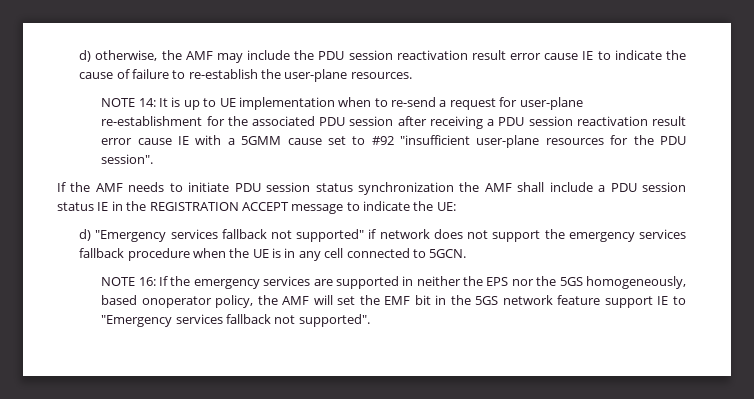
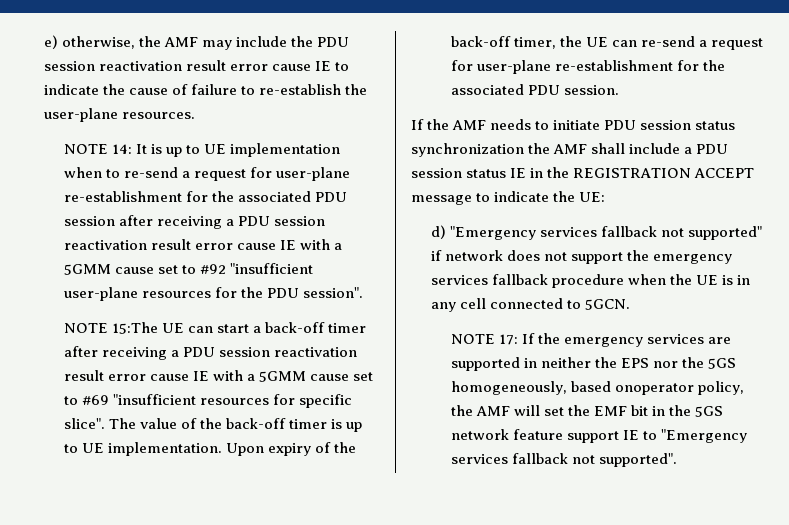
[79,50,92,62] d) -> [43,35,58,49] e)
(154, 159) none -> [63,322,367,334] [63,346,358,360] [63,370,374,382] [63,394,353,408] [63,418,363,432] [63,442,357,456] [450,36,764,50] [450,60,726,74] [450,84,619,95] // NOTE 15:The UE can start a back-off timer after receiving a PDU session reactivation result error cause IE with a 5GMM cause set to #69 "insufficient resources for specific slice". The value of the back-off timer is up to UE implementation. Upon expiry of the back-off timer, the UE can re-send a request for user-plane re-establishment for the associated PDU session.
[138,277,156,286] 16: -> [498,334,518,345] 17:

